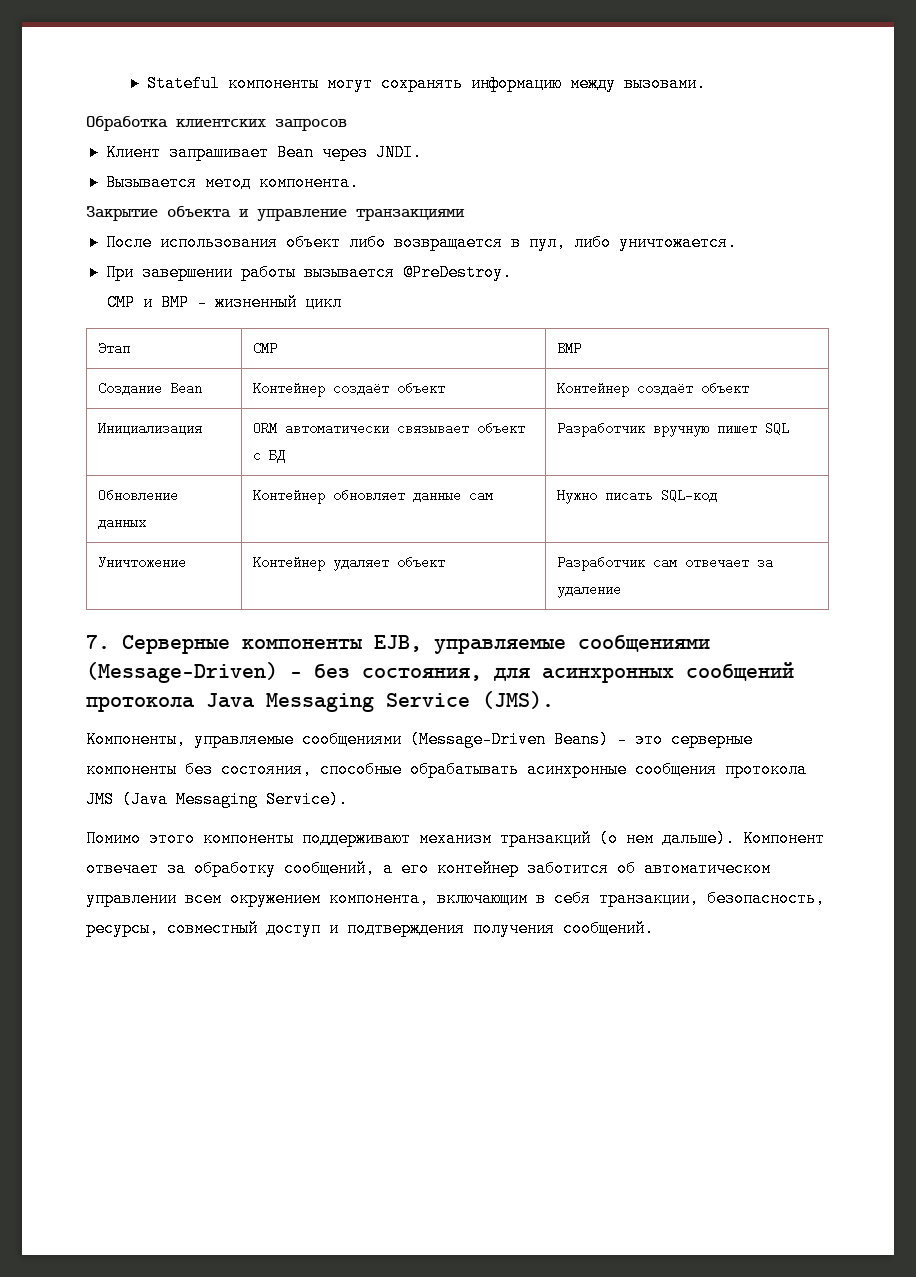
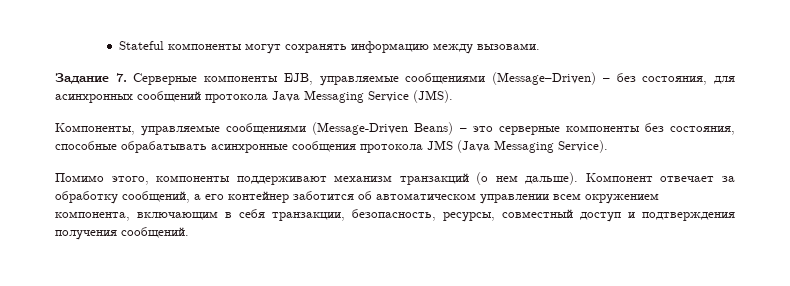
[86,116,347,131] [105,144,422,161] [105,174,359,191] [86,206,465,221] [105,234,737,251] [105,264,512,281] [106,294,341,311] [97,340,130,356] [252,342,277,355] [556,342,581,355] [97,380,202,396] [252,380,445,397] [556,380,749,397] [97,420,202,436] [252,420,525,436] [252,447,285,463] [556,420,789,437] [97,487,178,503] [97,514,146,530] [252,487,493,504] [556,487,717,504] [97,554,186,570] [252,554,445,571] [556,554,773,571] [556,581,621,598] Обработка клиентских запросов // Клиент запрашивает Bean через JNDI. // Вызывается метод компонента. // Закрытие объекта и управление транзакциями // После использования объект либо возвращается в пул, либо уничтожается. // При завершении работы вызывается @PreDestroy. // CMP и BMP – жизненный цикл // Этап | CMP | BMP // Создание Bean | Контейнер создаёт объект | Контейнер создаёт объект // Инициализация | ORM автоматически связывает объект с БД | Разработчик вручную пишет SQL // Обновление данных | Контейнер обновляет данные сам | Нужно писать SQL-код // Уничтожение | Контейнер удаляет объект | Разработчик сам отвечает за удаление // -> [55,73,109,84] Задание
[149,831,194,847] этого -> [111,176,149,185] этого,

